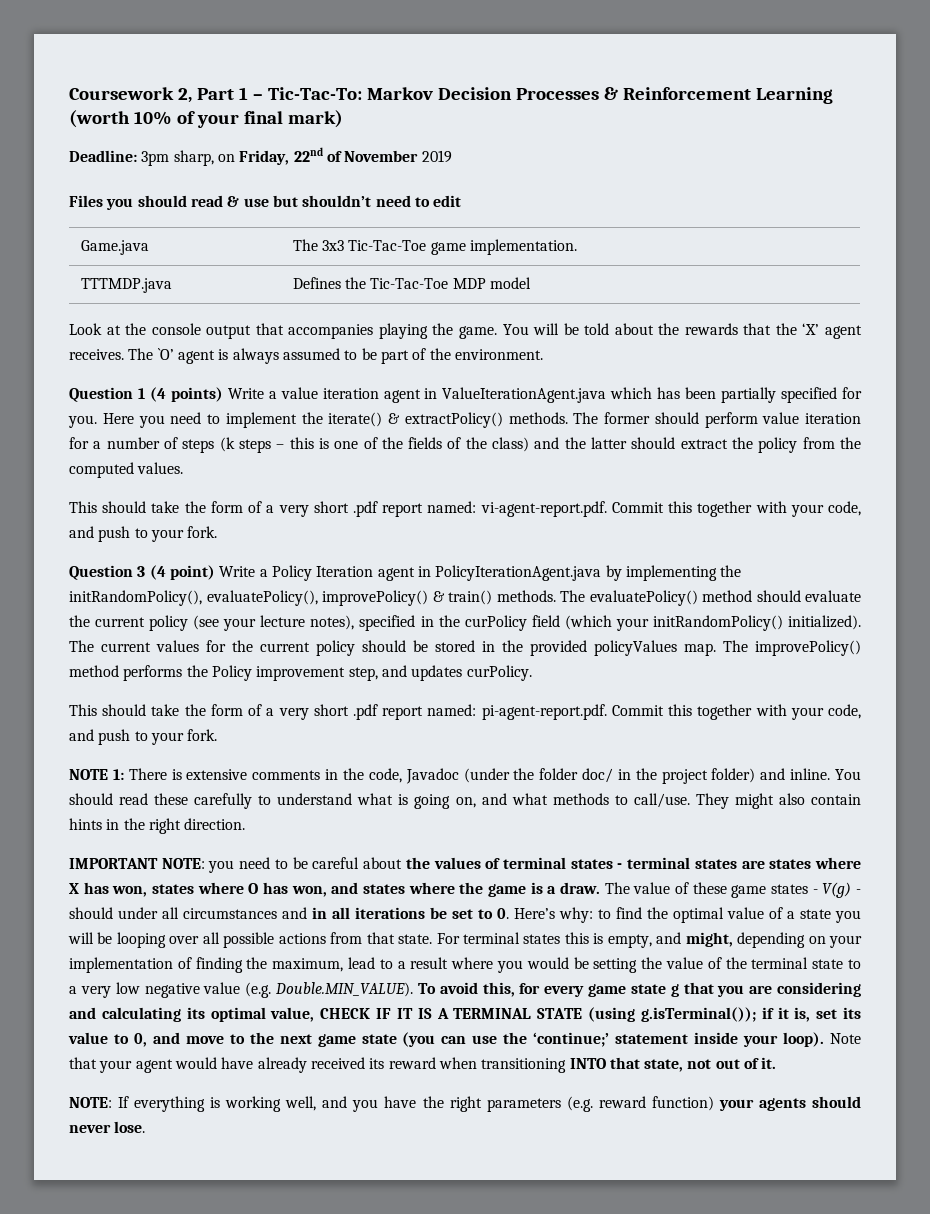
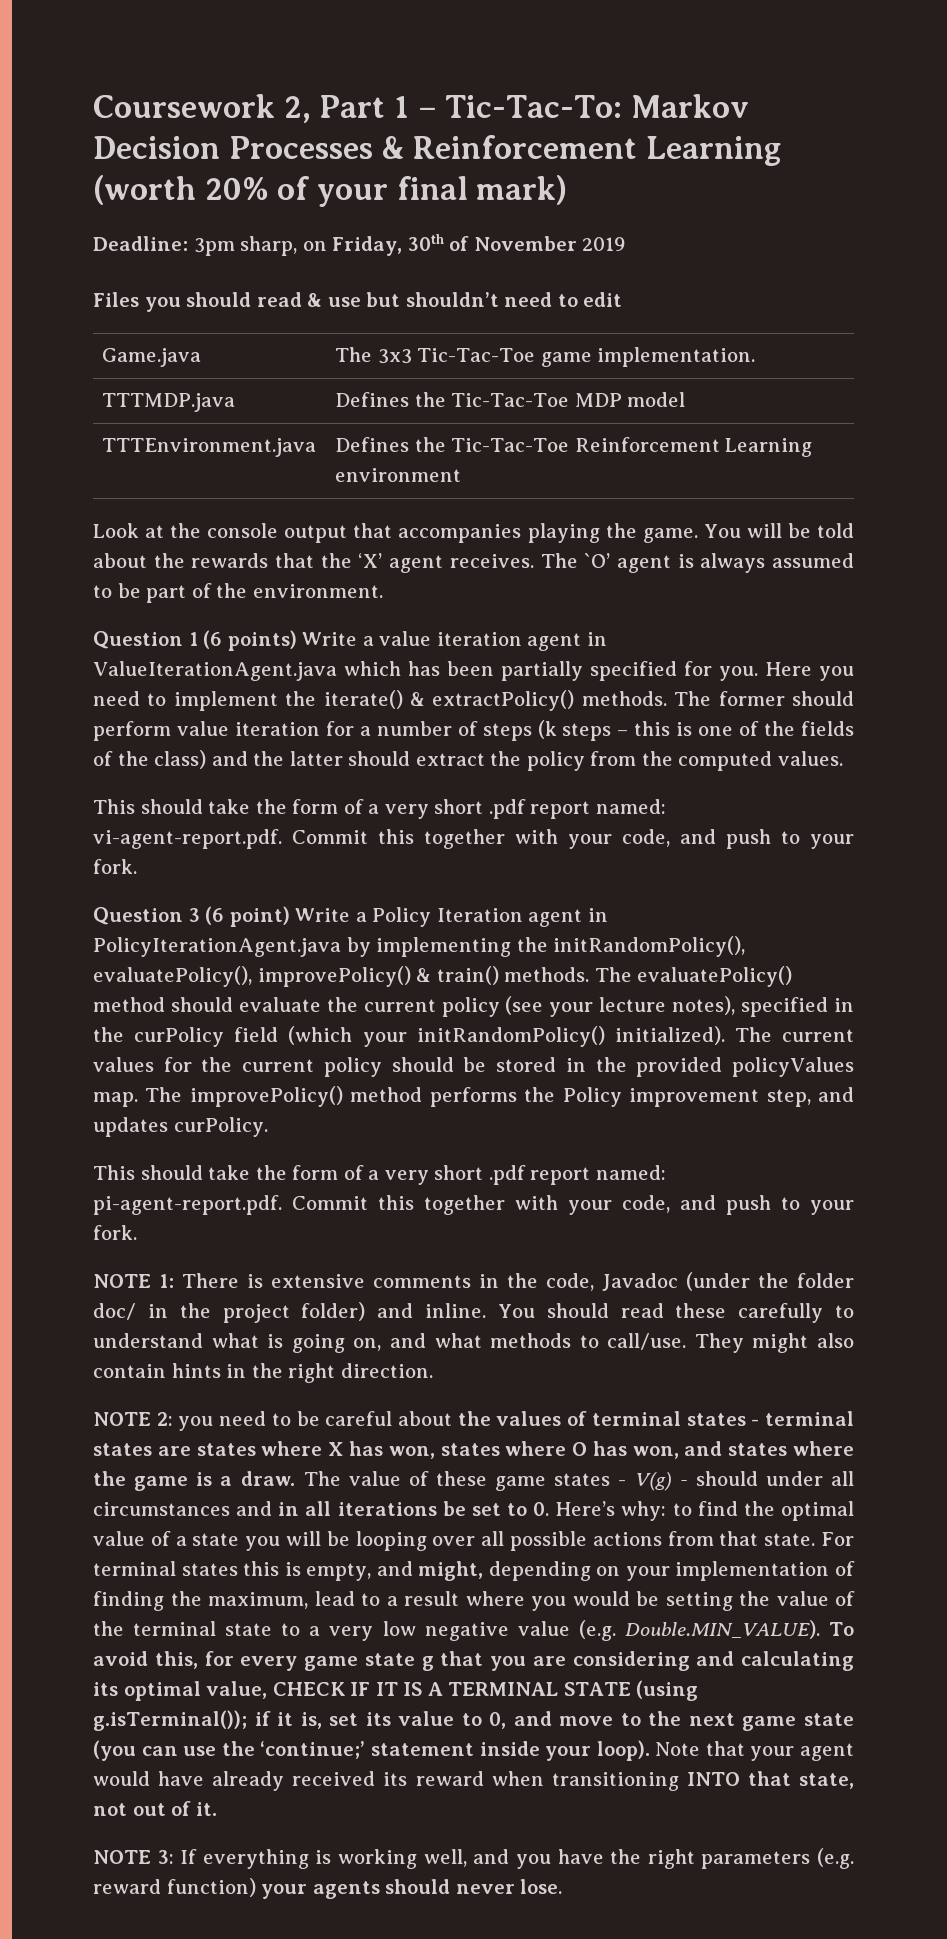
[133,111,172,125] 10% -> [204,177,269,200] 20%
[293,147,323,162] 22nd -> [407,234,444,251] 30th
(531, 283) none -> [102,438,317,457] [335,437,813,457] [335,468,462,482] // TTTEnvironment.java | Defines the Tic-Tac-Toe Reinforcement Learning environment
[149,387,166,402] (4 -> [203,630,223,649] (6
[149,565,166,580] (4 -> [205,906,225,925] (6
[69,858,205,869] IMPORTANT NOTE: -> [93,1412,173,1426] NOTE 2:
[69,1097,112,1108] NOTE: -> [93,1850,174,1864] NOTE 3:

